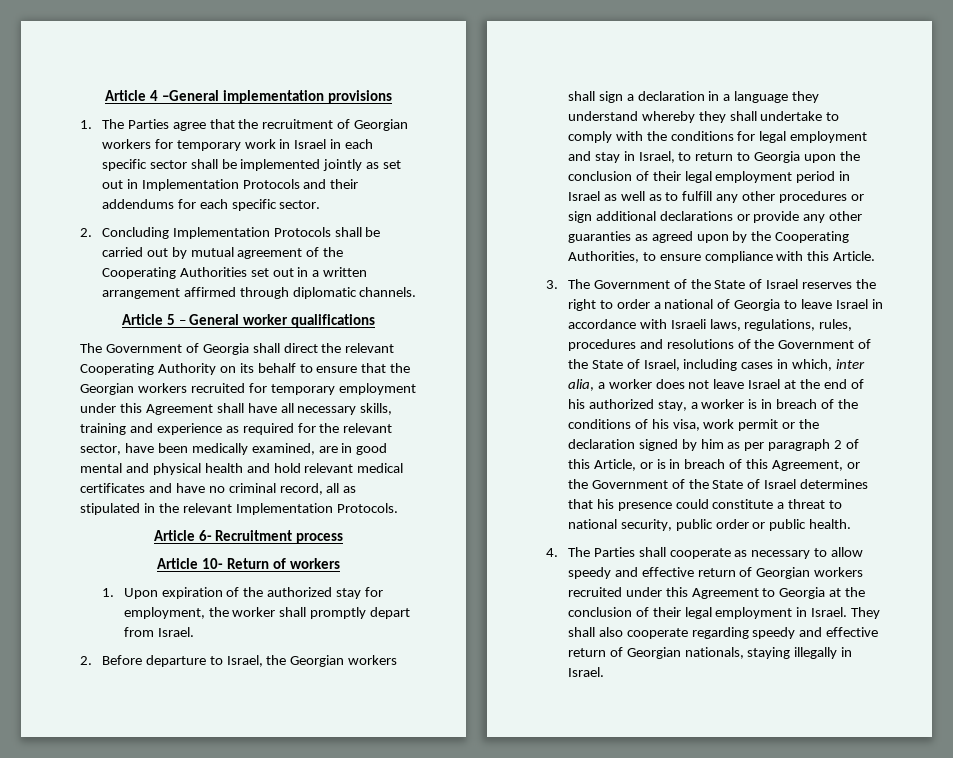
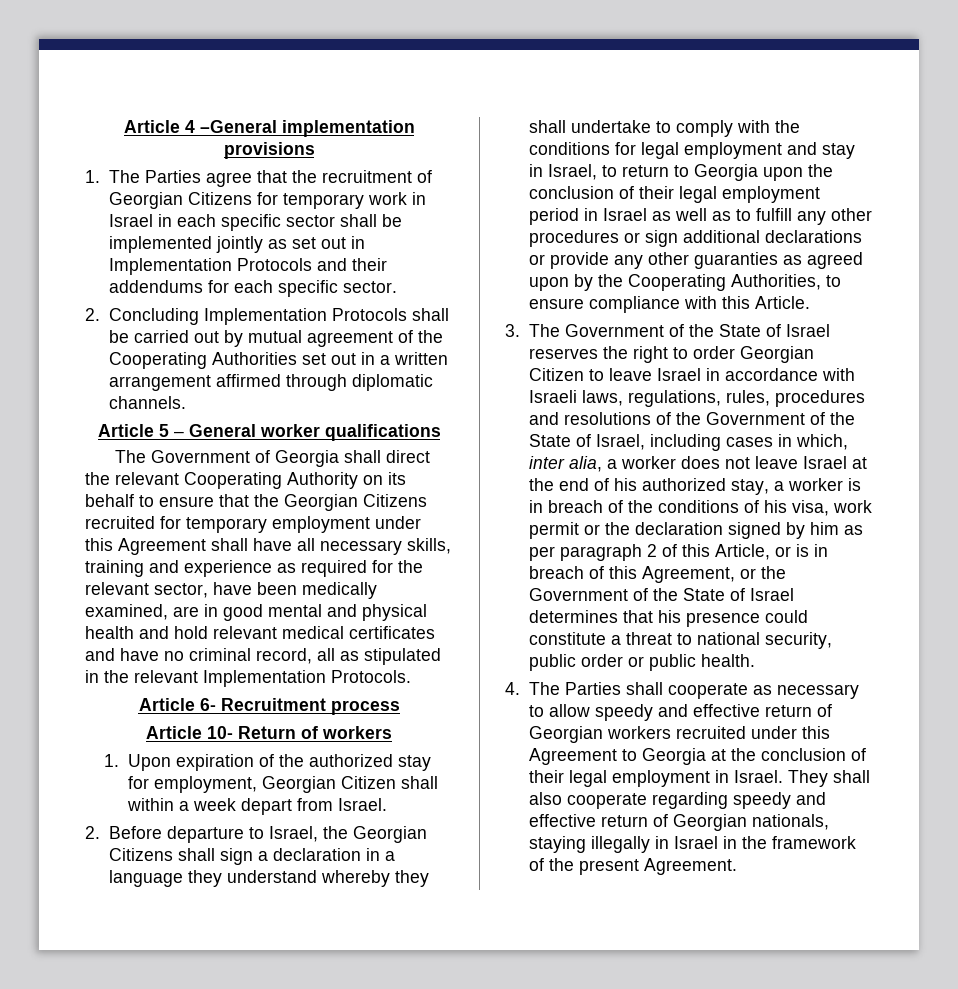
[101,139,151,149] workers -> [187,192,252,205] Citizens
[137,383,187,393] workers -> [363,494,427,507] Citizens
[208,607,367,619] the worker shall promptly -> [262,776,439,793] [127,798,237,811] Georgian Citizen shall within a week
[348,655,398,665] workers -> [108,848,173,861] Citizens
[653,299,781,311] a national of Georgia -> [739,346,814,363] [528,368,584,381] Georgian Citizen
[567,667,604,677] Israel. -> [673,836,856,849] [528,858,737,875] Israel in the framework of the present Agreement.

